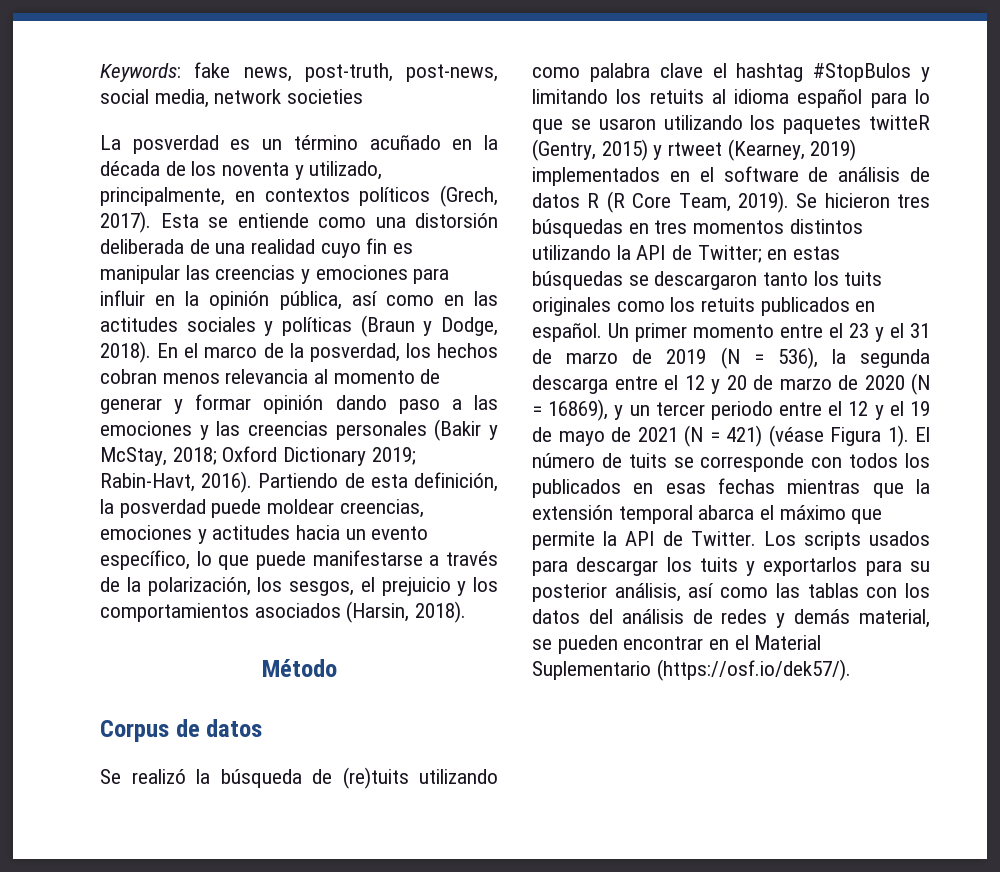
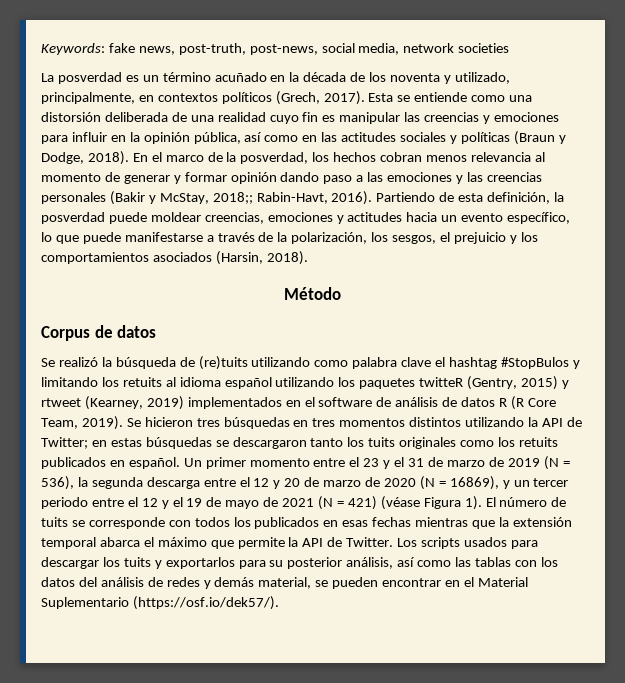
[172,446,416,466] 2018; Oxford Dictionary 2019; -> [212,192,253,204] 2018;;
[870,89,930,108] [532,118,656,134] para lo que se usaron -> (272, 383) none

